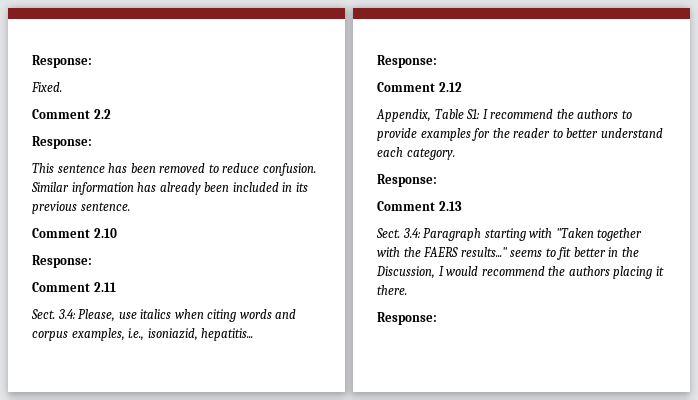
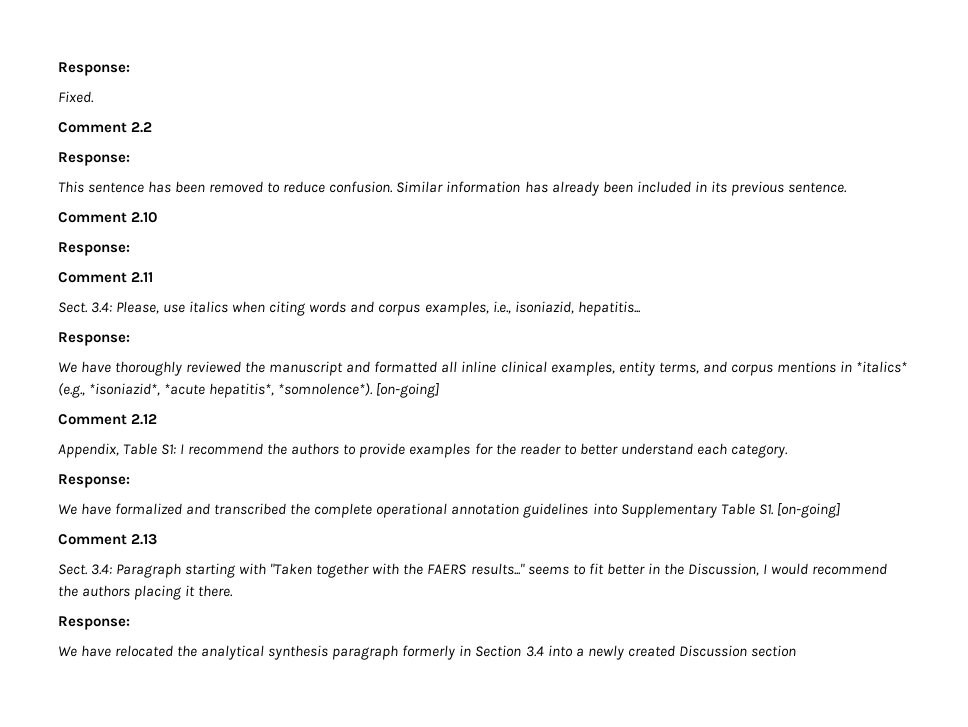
(437, 61) none -> [58,361,907,376] [58,383,440,398] // We have thoroughly reviewed the manuscript and formatted all inline clinical examples, entity terms, and corpus mentions in *italics* (e.g., *isoniazid*, *acute hepatitis*, *somnolence*). [on-going]
(437, 180) none -> [58,503,840,518] // We have formalized and transcribed the complete operational annotation guidelines into Supplementary Table S1. [on-going]
(437, 318) none -> [58,645,796,660] // We have relocated the analytical synthesis paragraph formerly in Section 3.4 into a newly created Discussion section

